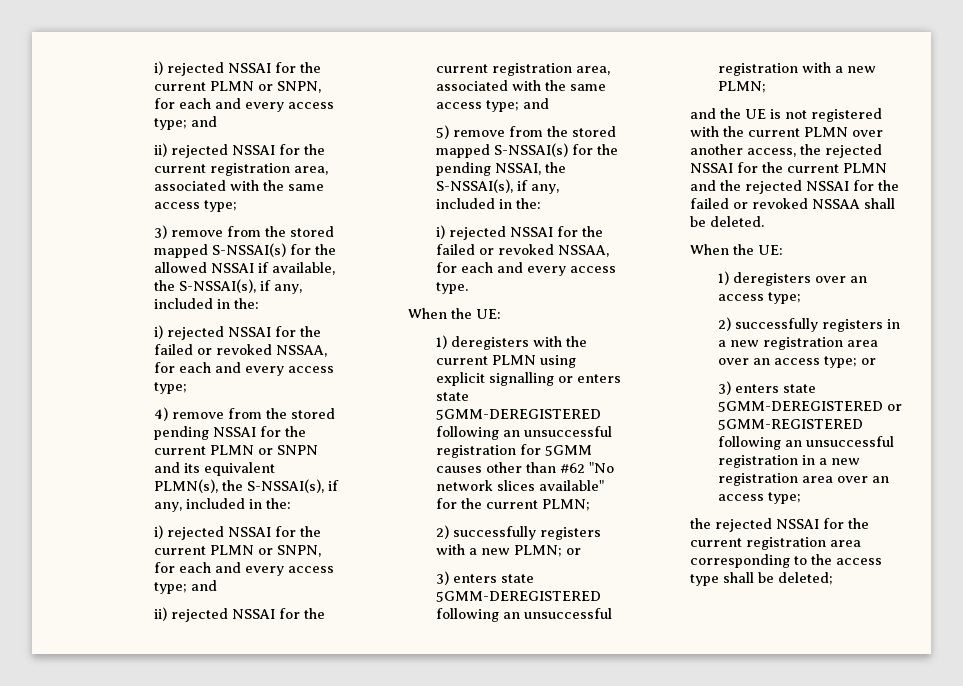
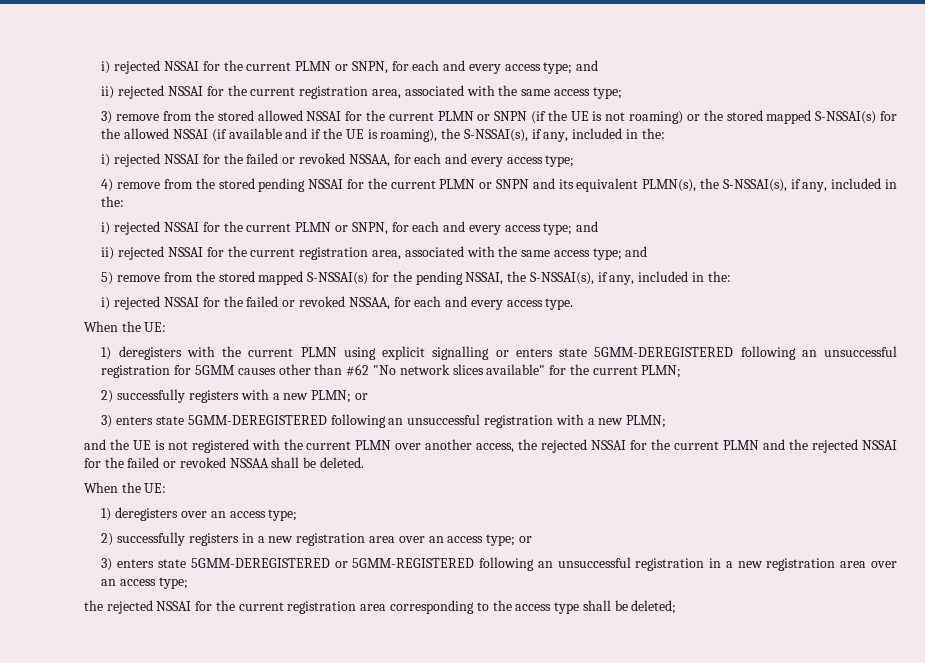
(334, 231) none -> [257,110,763,124] allowed NSSAI for the current PLMN or SNPN (if the UE is not roaming) or the stored
[257,262,335,275] if available, -> [211,128,438,142] (if available and if the UE is roaming),

